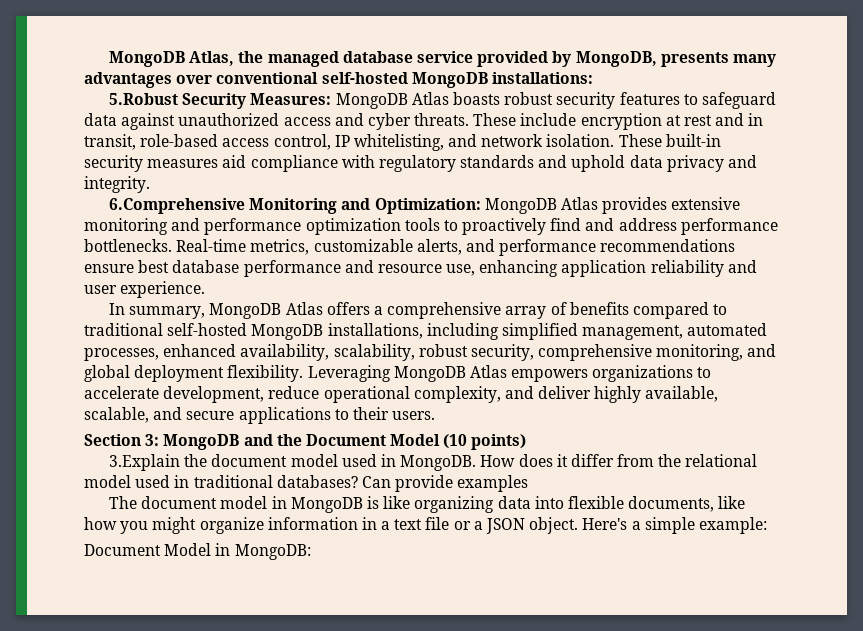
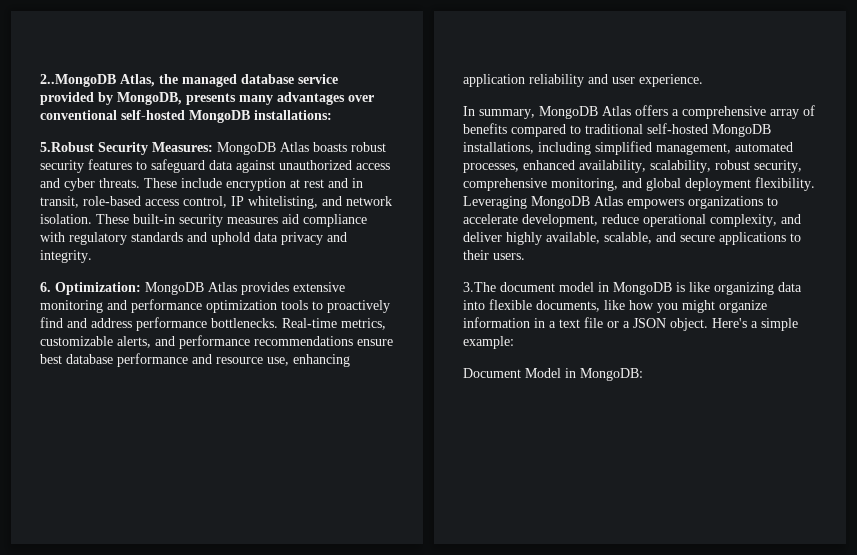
[109,51,186,67] MongoDB -> [40,74,116,87] 2..MongoDB
[109,198,371,214] 6.Comprehensive Monitoring and -> [40,282,51,292] 6.
[84,434,527,450] [109,454,758,471] [84,475,529,492] [109,496,138,509] Section 3: MongoDB and the Document Model (10 points) // 3.Explain the document model used in MongoDB. How does it differ from the relational model used in traditional databases? Can provide examples // The -> [463,282,496,292] 3.The

